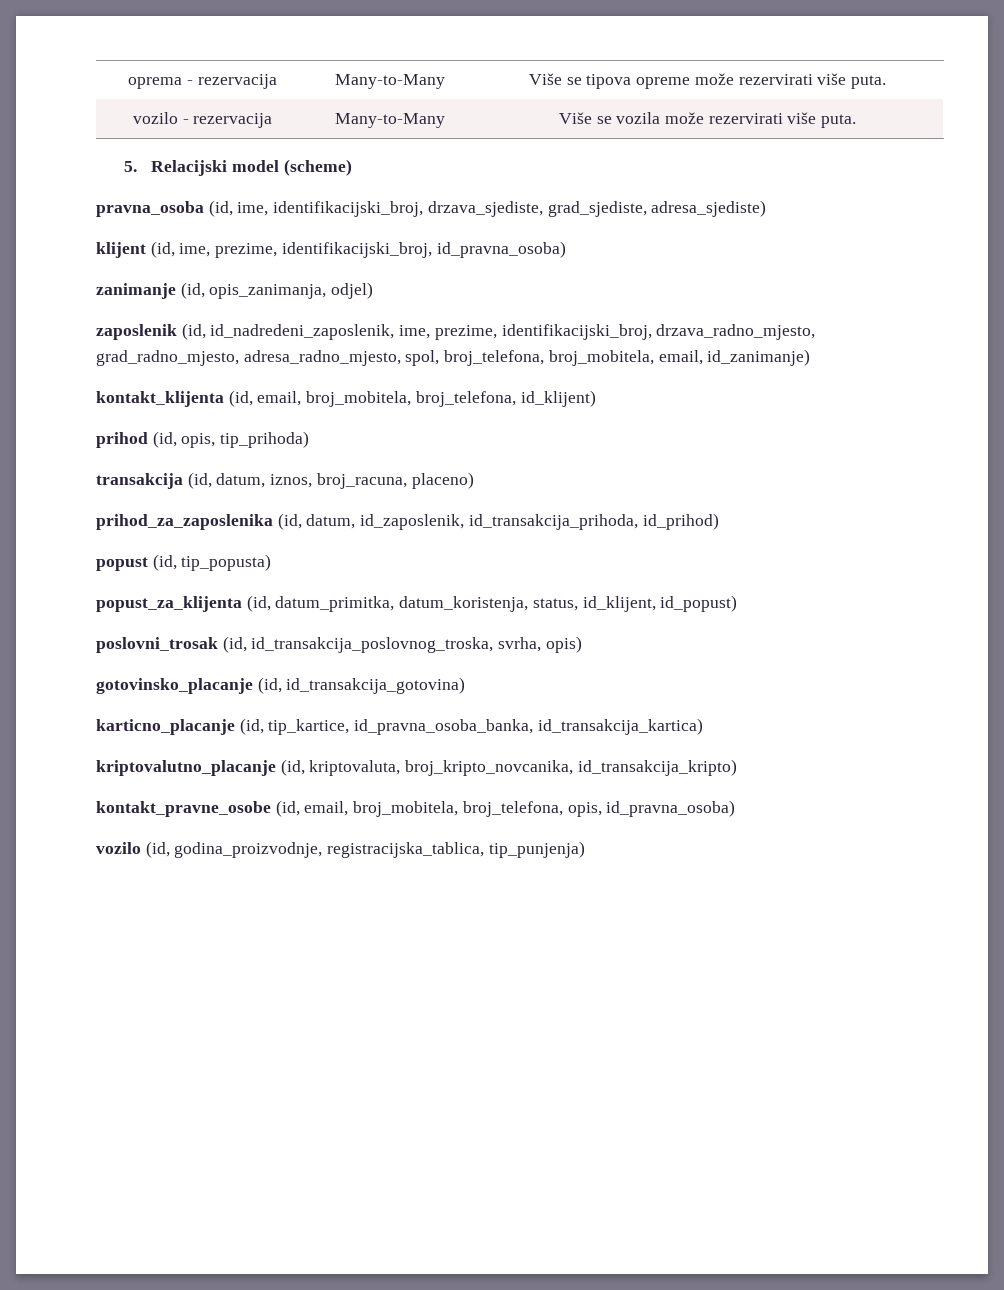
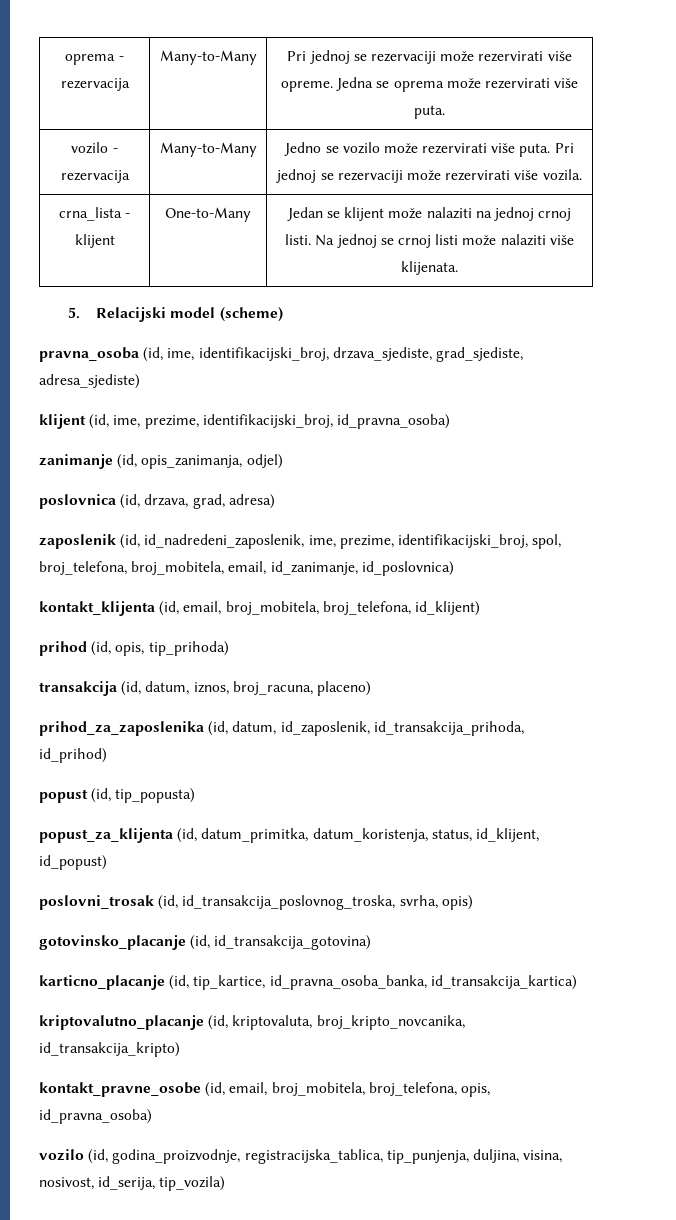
[528,73,691,89] Više se tipova opreme -> [287,50,572,64] [280,77,444,92] Pri jednoj se rezervaciji može rezervirati više opreme. Jedna se oprema
[558,112,857,128] Više se vozila može rezervirati više puta. -> [284,142,574,157] [276,169,582,183] [58,207,131,221] [74,234,115,248] [165,207,251,222] [286,207,572,221] [285,234,574,248] [401,261,458,275] Jedno se vozilo može rezervirati više puta. Pri jednoj se rezervaciji može rezervirati više vozila. // crna_lista - klijent | One-to-Many | Jedan se klijent može nalaziti na jednoj crnoj listi. Na jednoj se crnoj listi može nalaziti više klijenata.
(374, 290) none -> [39,494,275,509] // poslovnica (id, drzava, grad, adresa)
[656,324,816,340] [96,350,401,366] drzava_radno_mjesto, grad_radno_mjesto, adresa_radno_mjesto, -> (528, 541) none
[707,349,811,366] id_zanimanje) -> [270,561,454,576] id_zanimanje, id_poslovnica)
[488,841,585,858] tip_punjenja) -> [386,1149,563,1164] [39,1176,226,1191] tip_punjenja, duljina, visina, nosivost, id_serija, tip_vozila)

